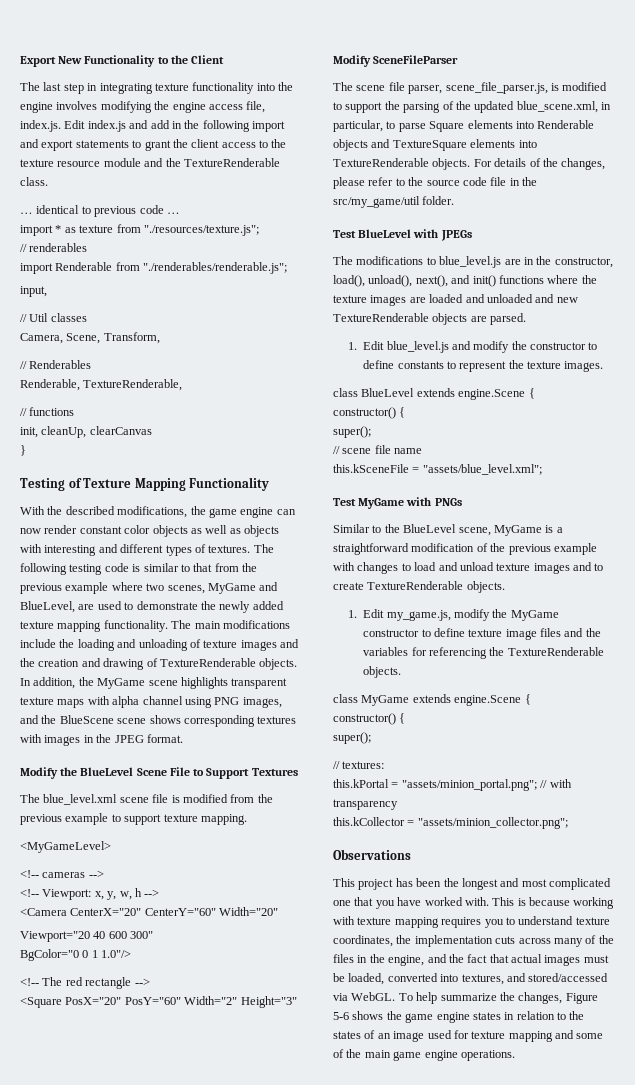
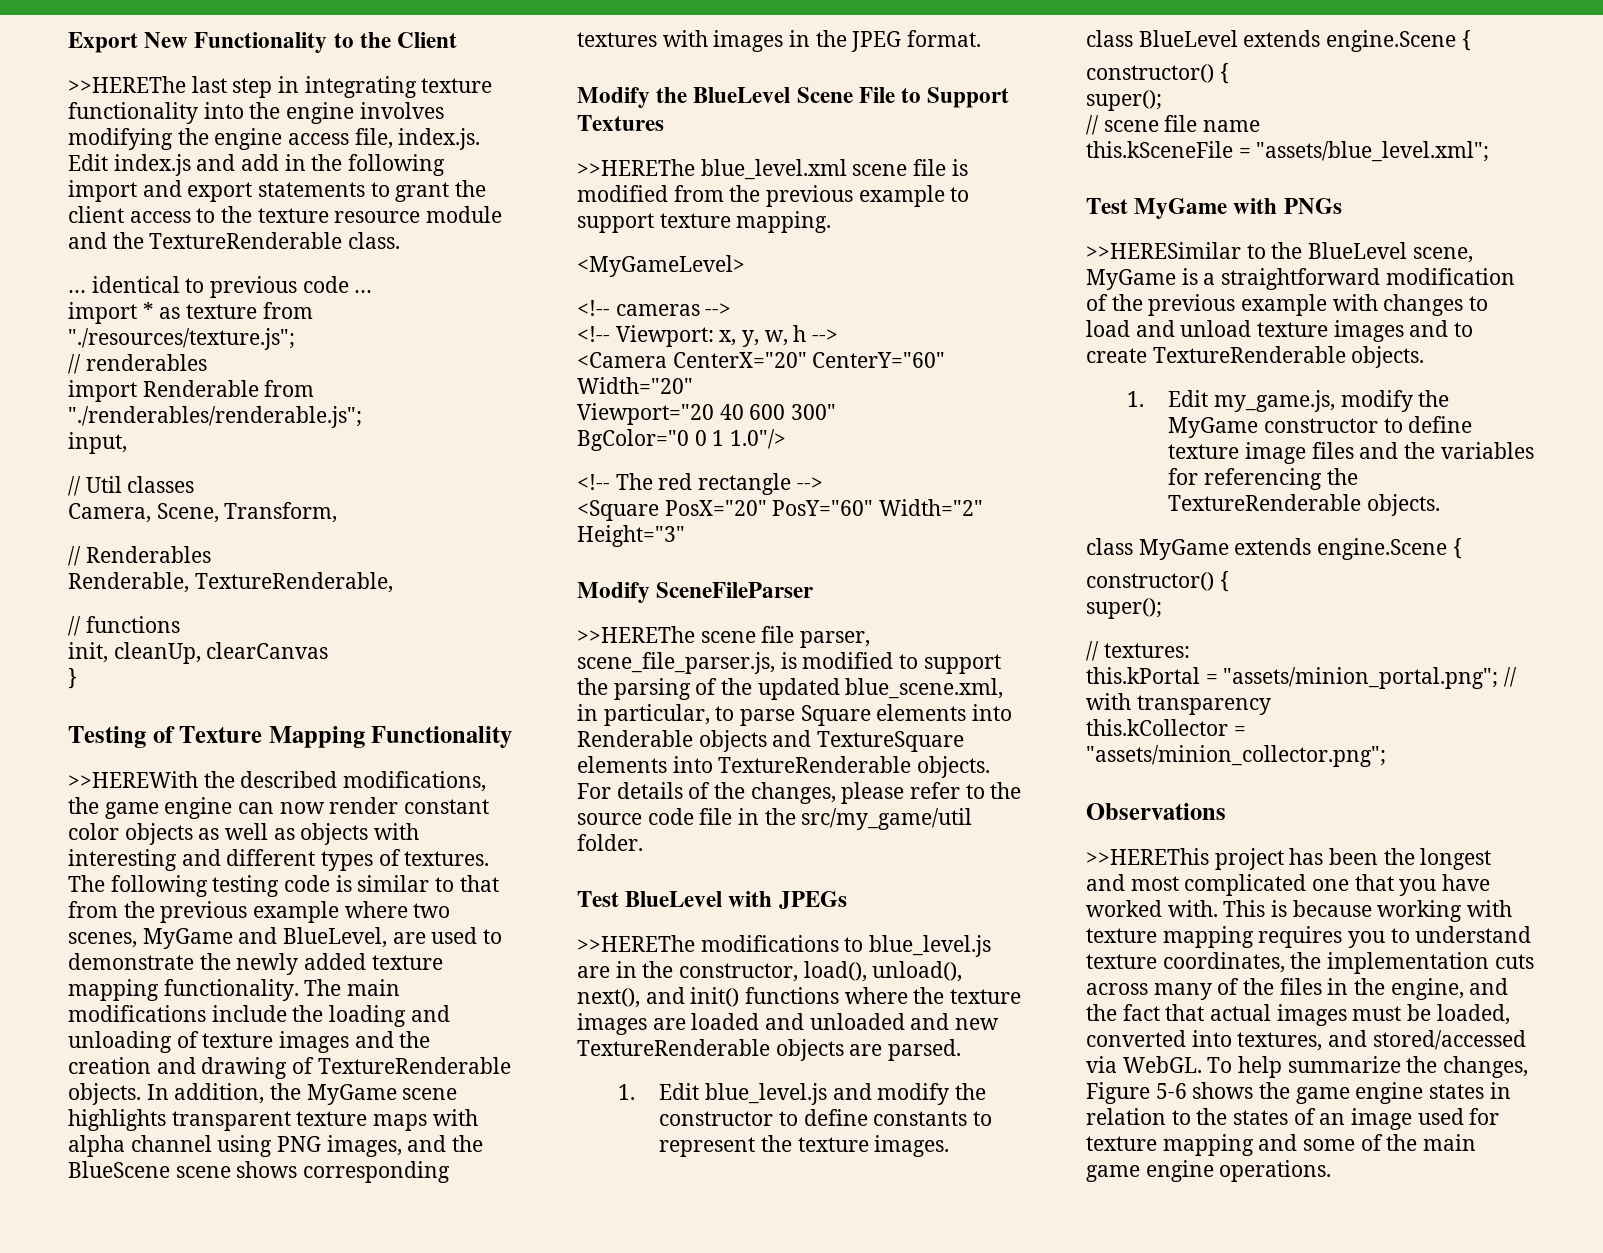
[20,82,40,91] The -> [68,76,186,93] >>HEREThe
[20,506,45,515] With -> [68,771,198,788] >>HEREWith
[20,794,40,803] The -> [577,159,695,176] >>HEREThe
[333,82,353,91] The -> [577,626,695,643] >>HEREThe
[333,256,353,265] The -> [577,935,695,952] >>HEREThe
[333,524,370,533] Similar -> [1086,242,1241,259] >>HERESimilar
[333,878,355,887] This -> [1086,848,1209,865] >>HEREThis

